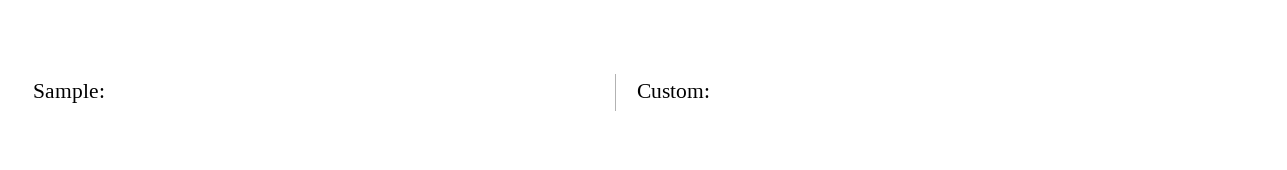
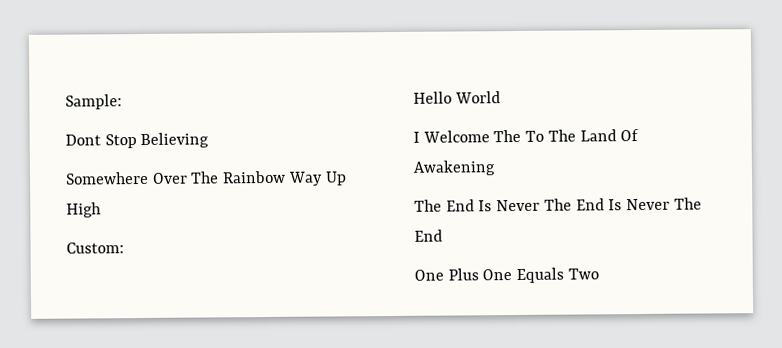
[637,84,710,98] Custom: -> [65,132,210,149] [65,170,347,186] [66,202,101,218] [66,242,124,254] [413,91,501,104] [413,129,640,143] [413,160,496,176] [414,197,702,212] [414,229,443,242] [414,267,599,283] Dont Stop Believing // Somewhere Over The Rainbow Way Up High // Custom: // Hello World // I Welcome The To The Land Of Awakening // The End Is Never The End Is Never The End // One Plus One Equals Two

